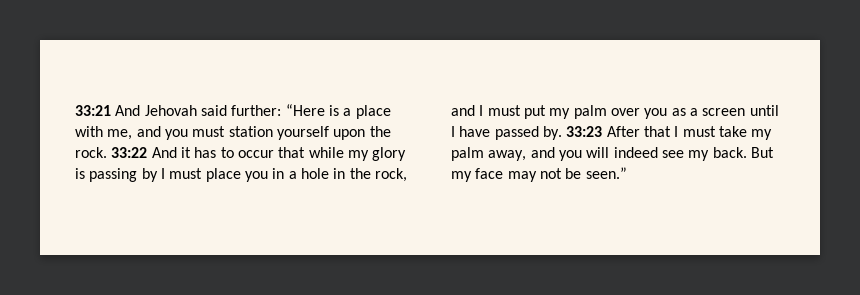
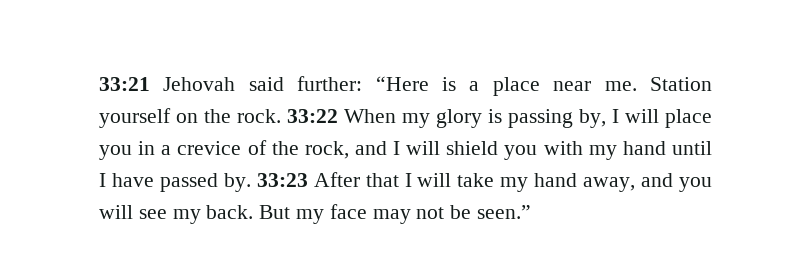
[115,105,141,116] And -> (150, 84) none
[75,126,391,140] [75,147,344,158] with me, and you must station yourself upon the rock. 33:22 And it has to occur that while -> [553,77,712,91] [99,108,396,128] near me. Station yourself on the rock. 33:22 When
[141,168,203,182] by I must -> [579,109,659,128] by, I will
[300,168,346,179] hole in -> [177,140,267,155] crevice of
[487,105,746,119] must put my palm over you as a screen -> [406,141,666,160] will shield you with my hand
[682,126,716,137] must -> [417,173,452,187] will
[451,147,484,161] palm -> [534,173,578,187] hand
[613,147,658,158] indeed -> (133, 212) none

